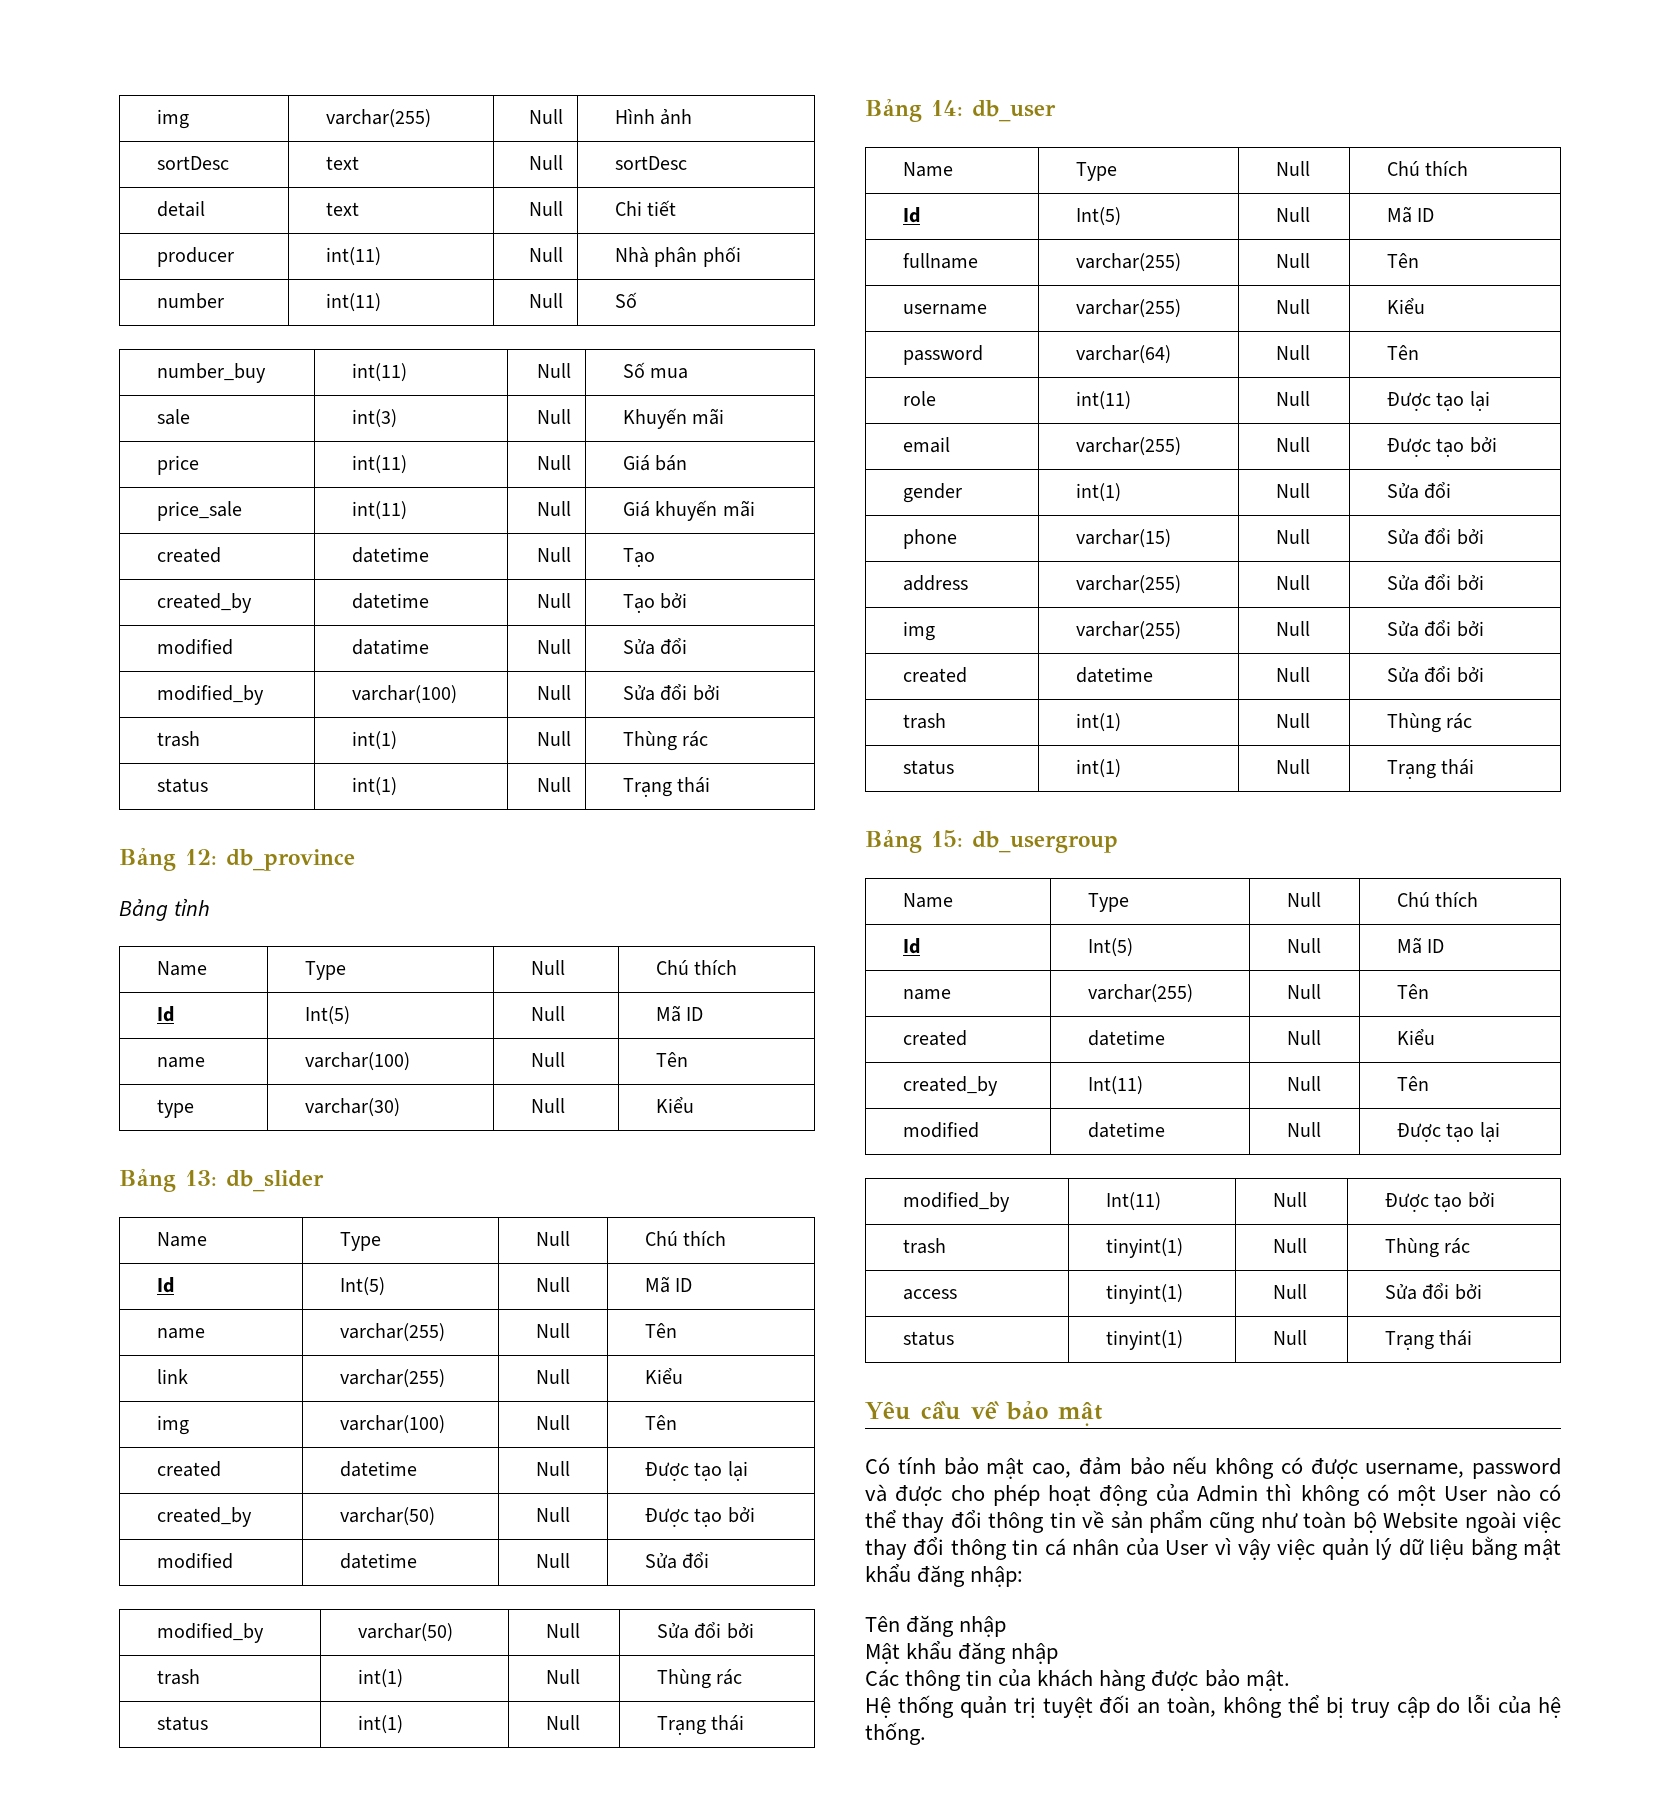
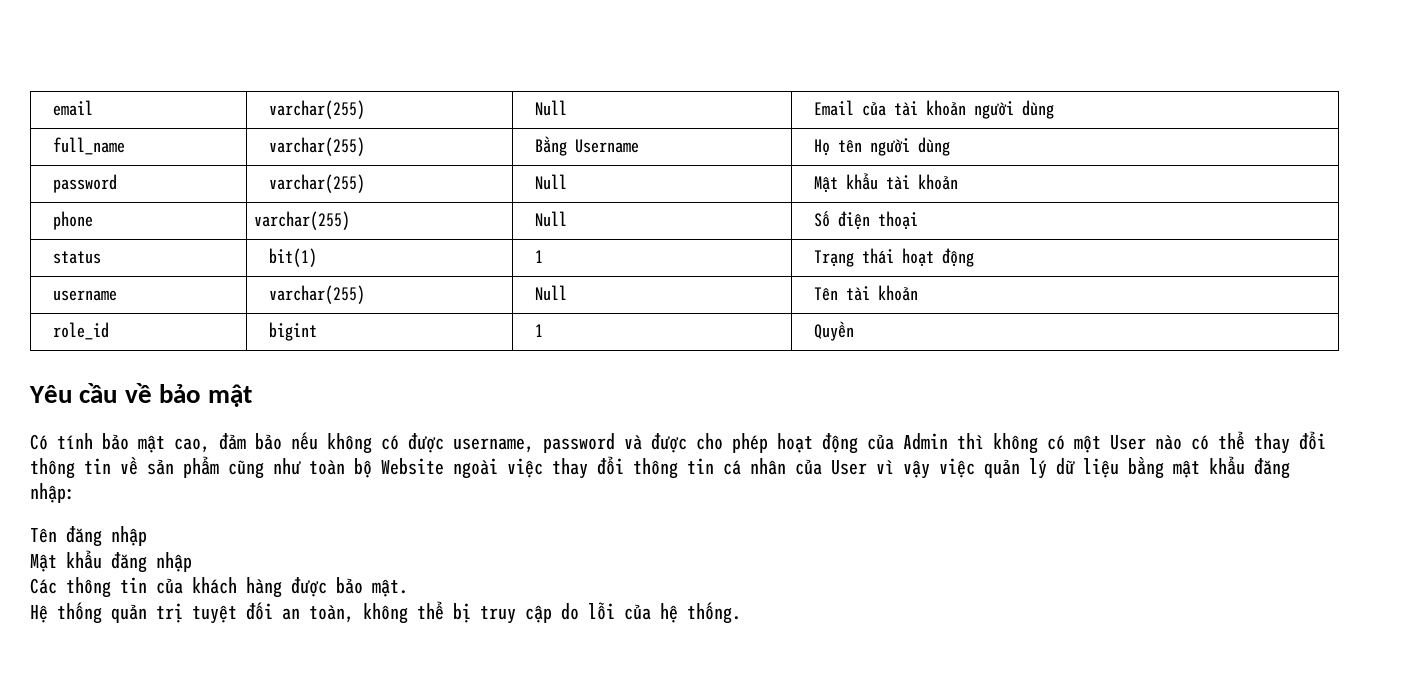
[156,109,189,129] [325,109,431,128] [529,109,564,124] [614,108,693,125] [156,156,229,170] [325,156,359,170] [529,155,564,170] [614,156,687,170] [156,201,205,217] [325,202,359,216] [529,201,564,216] [614,200,677,216] [156,247,234,267] [325,247,381,266] [529,247,564,262] [614,246,741,267] [156,293,224,309] [325,293,381,312] [529,293,564,308] [614,292,637,308] [156,363,266,383] [351,363,407,382] [537,363,572,378] [622,362,689,379] [156,409,190,425] [351,409,397,428] [537,409,572,424] [622,408,725,429] [156,455,199,475] [351,455,407,474] [537,455,572,470] [622,455,688,471] [156,501,242,521] [351,501,407,520] [537,501,572,516] [622,500,755,521] [156,547,221,563] [351,547,429,563] [537,547,572,562] [622,548,655,567] [156,593,252,613] [351,593,429,609] [537,593,572,608] [622,592,688,613] [156,639,233,655] [351,639,429,655] [537,639,572,654] [622,638,688,655] [156,685,264,705] [351,685,457,704] [537,685,572,700] [622,684,720,701] [156,731,200,747] [351,731,397,750] [537,731,572,746] [622,731,709,751] [156,778,208,793] [351,777,397,796] [537,777,572,792] [622,777,711,797] [119,848,355,871] [119,898,211,921] [156,961,207,976] [304,961,346,980] [530,960,565,975] [655,960,738,975] [156,1006,174,1022] [304,1006,350,1025] [530,1006,565,1021] [655,1005,704,1022] [156,1057,205,1068] [304,1052,410,1071] [530,1052,565,1067] [655,1052,688,1067] [156,1099,194,1118] [304,1098,400,1117] [530,1098,565,1113] [655,1097,694,1113] [119,1169,324,1192] [156,1232,207,1247] [339,1232,381,1251] [535,1231,570,1246] [644,1231,727,1246] [156,1277,174,1293] [339,1277,385,1296] [535,1277,570,1292] [644,1276,693,1293] [156,1328,205,1339] [339,1323,445,1342] [535,1323,570,1338] [644,1323,677,1338] [156,1369,188,1384] [339,1369,445,1388] [535,1369,570,1384] [644,1368,683,1384] [156,1415,189,1435] [339,1415,445,1434] [535,1415,570,1430] [644,1415,677,1430] [156,1461,221,1477] [339,1461,417,1477] [535,1461,570,1476] [644,1461,748,1481] [156,1507,252,1527] [339,1507,435,1526] [535,1507,570,1522] [644,1506,755,1527] [156,1553,233,1569] [339,1553,417,1569] [535,1553,570,1568] [644,1552,710,1569] [156,1623,264,1643] [357,1623,453,1642] [545,1623,580,1638] [656,1622,754,1639] [156,1669,200,1685] [357,1669,403,1688] [545,1669,580,1684] [656,1669,743,1689] [156,1716,208,1731] [357,1715,403,1734] [545,1715,580,1730] [656,1715,745,1735] [865,99,1056,122] [902,162,953,177] [1075,162,1117,181] [1275,161,1310,176] [1386,161,1469,176] [902,207,920,223] [1075,207,1121,226] [1275,207,1310,222] [1386,206,1435,223] [902,253,978,269] [1075,253,1181,272] [1275,253,1310,268] [1386,253,1419,268] [902,304,987,315] [1075,299,1181,318] [1275,299,1310,314] [1386,298,1425,314] [902,345,983,365] [1075,345,1171,364] [1275,345,1310,360] [1386,345,1419,360] [902,391,936,406] [1075,391,1131,410] [1275,391,1310,406] [1386,391,1490,411] [902,437,950,453] [1075,437,1181,456] [1275,437,1310,452] [1386,436,1497,457] [902,483,962,503] [1075,483,1121,502] [1275,483,1310,498] [1386,482,1452,499] [902,529,957,549] [1075,529,1171,548] [1275,529,1310,544] [1386,528,1484,545] [902,575,968,591] [1075,575,1181,594] [1275,575,1310,590] [1386,574,1484,591] [902,621,935,641] [1075,621,1181,640] [1275,621,1310,636] [1386,620,1484,637] [902,667,967,683] [1075,667,1153,683] [1275,667,1310,682] [1386,666,1484,683] [902,713,946,729] [1075,713,1121,732] [1275,713,1310,728] [1386,713,1473,733] [902,760,954,775] [1075,759,1121,778] [1275,759,1310,774] [1386,759,1475,779] [865,830,1118,853] [902,893,953,908] [1087,893,1129,912] [1286,892,1321,907] [1396,892,1479,907] [902,938,920,954] [1087,938,1133,957] [1286,938,1321,953] [1396,937,1445,954] [902,989,951,1000] [1087,984,1193,1003] [1286,984,1321,999] [1396,984,1429,999] [902,1030,967,1046] [1087,1030,1165,1046] [1286,1030,1321,1045] [1396,1029,1435,1045] [902,1076,998,1096] [1087,1076,1143,1095] [1286,1076,1321,1091] [1396,1076,1429,1091] [902,1122,979,1138] [1087,1122,1165,1138] [1286,1122,1321,1137] [1396,1122,1500,1142] [902,1192,1010,1212] [1105,1192,1161,1211] [1272,1192,1307,1207] [1384,1191,1495,1212] [902,1238,946,1254] [1105,1238,1183,1258] [1272,1238,1307,1253] [1384,1238,1471,1258] [902,1289,957,1300] [1105,1284,1183,1304] [1272,1284,1307,1299] [1384,1283,1482,1300] [902,1331,954,1346] [1105,1330,1183,1350] [1272,1330,1307,1345] [1384,1330,1473,1350] img | varchar(255) | Null | Hình ảnh // sortDesc | text | Null | sortDesc // detail | text | Null | Chi tiết // producer | int(11) | Null | Nhà phân phối // number | int(11) | Null | Số // number_buy | int(11) | Null | Số mua // sale | int(3) | Null | Khuyến mãi // price | int(11) | Null | Giá bán // price_sale | int(11) | Null | Giá khuyến mãi // created | datetime | Null | Tạo // created_by | datetime | Null | Tạo bởi // modified | datatime | Null | Sửa đổi // modified_by | varchar(100) | Null | Sửa đổi bởi // trash | int(1) | Null | Thùng rác // status | int(1) | Null | Trạng thái // Bảng 12: db_province // Bảng tỉnh // Name | Type | Null | Chú thích // Id | Int(5) | Null | Mã ID // name | varchar(100) | Null | Tên // type | varchar(30) | Null | Kiểu // Bảng 13: db_slider // Name | Type | Null | Chú thích // Id | Int(5) | Null | Mã ID // name | varchar(255) | Null | Tên // link | varchar(255) | Null | Kiểu // img | varchar(100) | Null | Tên // created | datetime | Null | Được tạo lại // created_by | varchar(50) | Null | Được tạo bởi // modified | datetime | Null | Sửa đổi // modified_by | varchar(50) | Null | Sửa đổi bởi // trash | int(1) | Null | Thùng rác // status | int(1) | Null | Trạng thái // Bảng 14: db_user // Name | Type | Null | Chú thích // Id | Int(5) | Null | Mã ID // fullname | varchar(255) | Null | Tên // username | varchar(255) | Null | Kiểu // password | varchar(64) | Null | Tên // role | int(11) | Null | Được tạo lại // email | varchar(255) | Null | Được tạo bởi // gender | int(1) | Null | Sửa đổi // phone | varchar(15) | Null | Sửa đổi bởi // address | varchar(255) | Null | Sửa đổi bởi // img | varchar(255) | Null | Sửa đổi bởi // created | datetime | Null | Sửa đổi bởi // trash | int(1) | Null | Thùng rác // status | int(1) | Null | Trạng thái // Bảng 15: db_usergroup // Name | Type | Null | Chú thích // Id | Int(5) | Null | Mã ID // name | varchar(255) | Null | Tên // created | datetime | Null | Kiểu // created_by | Int(11) | Null | Tên // modified | datetime | Null | Được tạo lại // modified_by | Int(11) | Null | Được tạo bởi // trash | tinyint(1) | Null | Thùng rác // access | tinyint(1) | Null | Sửa đổi bởi // status | tinyint(1) | Null | Trạng thái -> [53,100,94,116] [269,100,366,119] [535,100,568,116] [814,100,1055,119] [53,137,126,155] [269,137,366,156] [535,136,640,156] [814,137,951,156] [53,174,118,193] [269,174,366,193] [535,174,568,190] [814,173,959,193] [53,211,94,230] [254,211,351,230] [535,211,568,227] [814,211,919,230] [53,251,102,264] [269,248,318,267] [535,250,544,263] [814,248,975,267] [53,290,118,301] [269,285,366,304] [535,285,568,301] [814,285,919,301] [53,322,110,340] [269,322,318,341] [535,324,544,337] [814,321,855,341] email | varchar(255) | Null | Email của tài khoản người dùng // full_name | varchar(255) | Bằng Username | Họ tên người dùng // password | varchar(255) | Null | Mật khẩu tài khoản // phone | varchar(255) | Null | Số điện thoại // status | bit(1) | 1 | Trạng thái hoạt động // username | varchar(255) | Null | Tên tài khoản // role_id | bigint | 1 | Quyền

